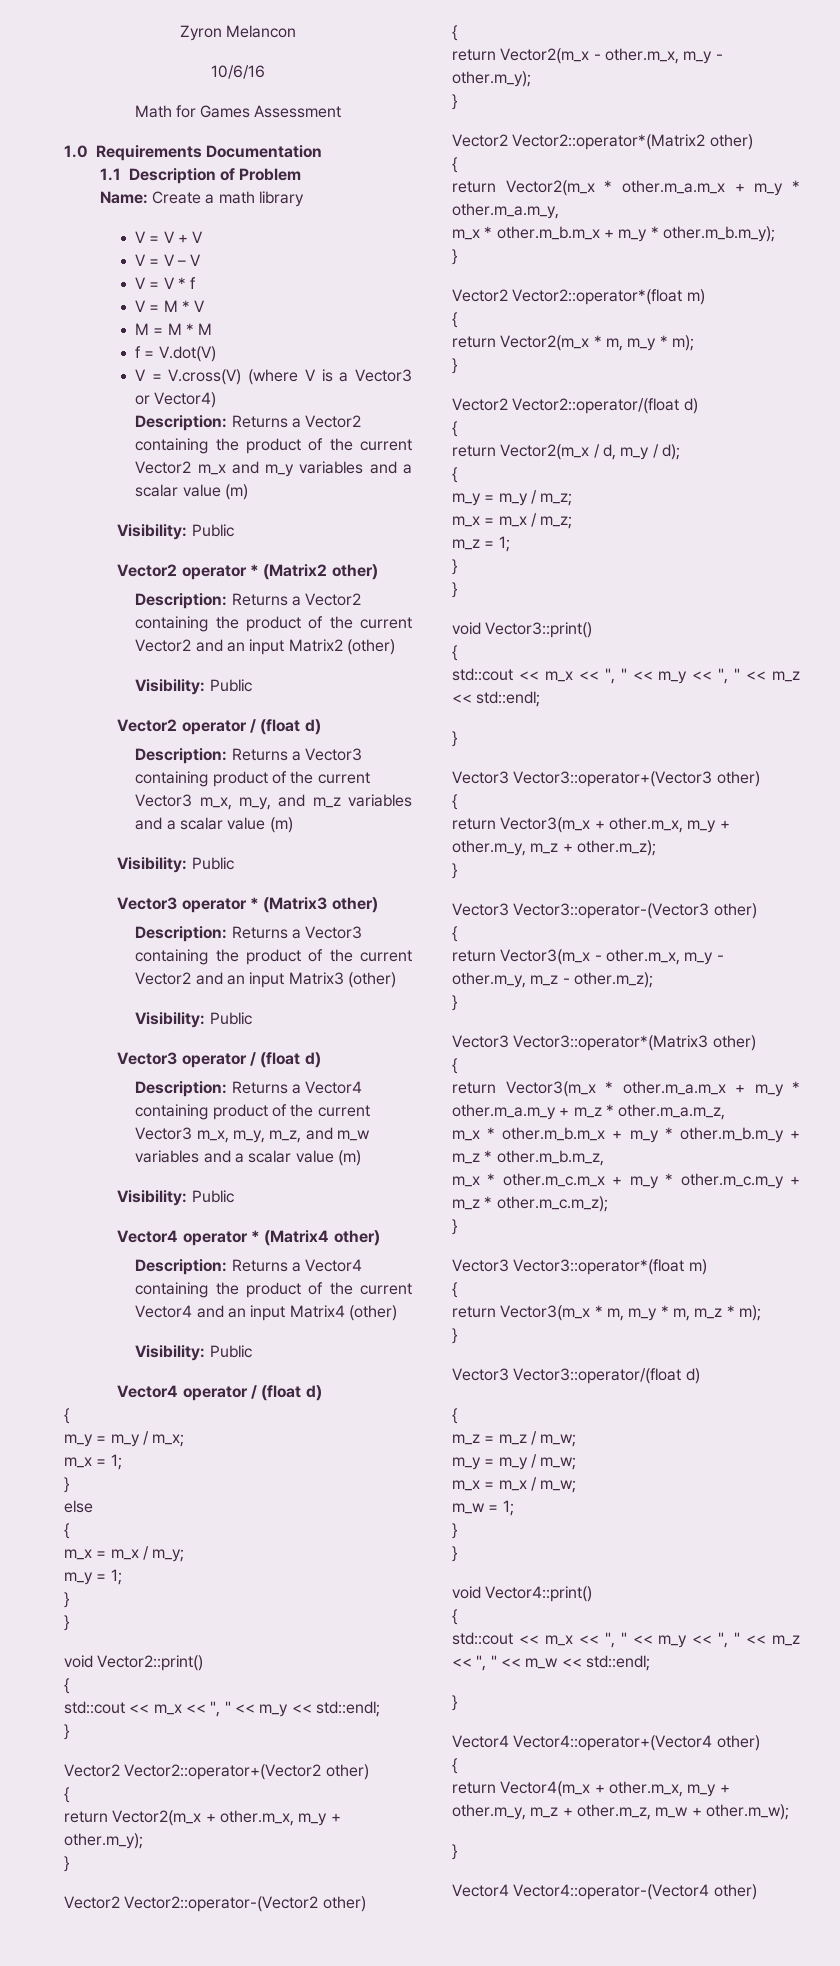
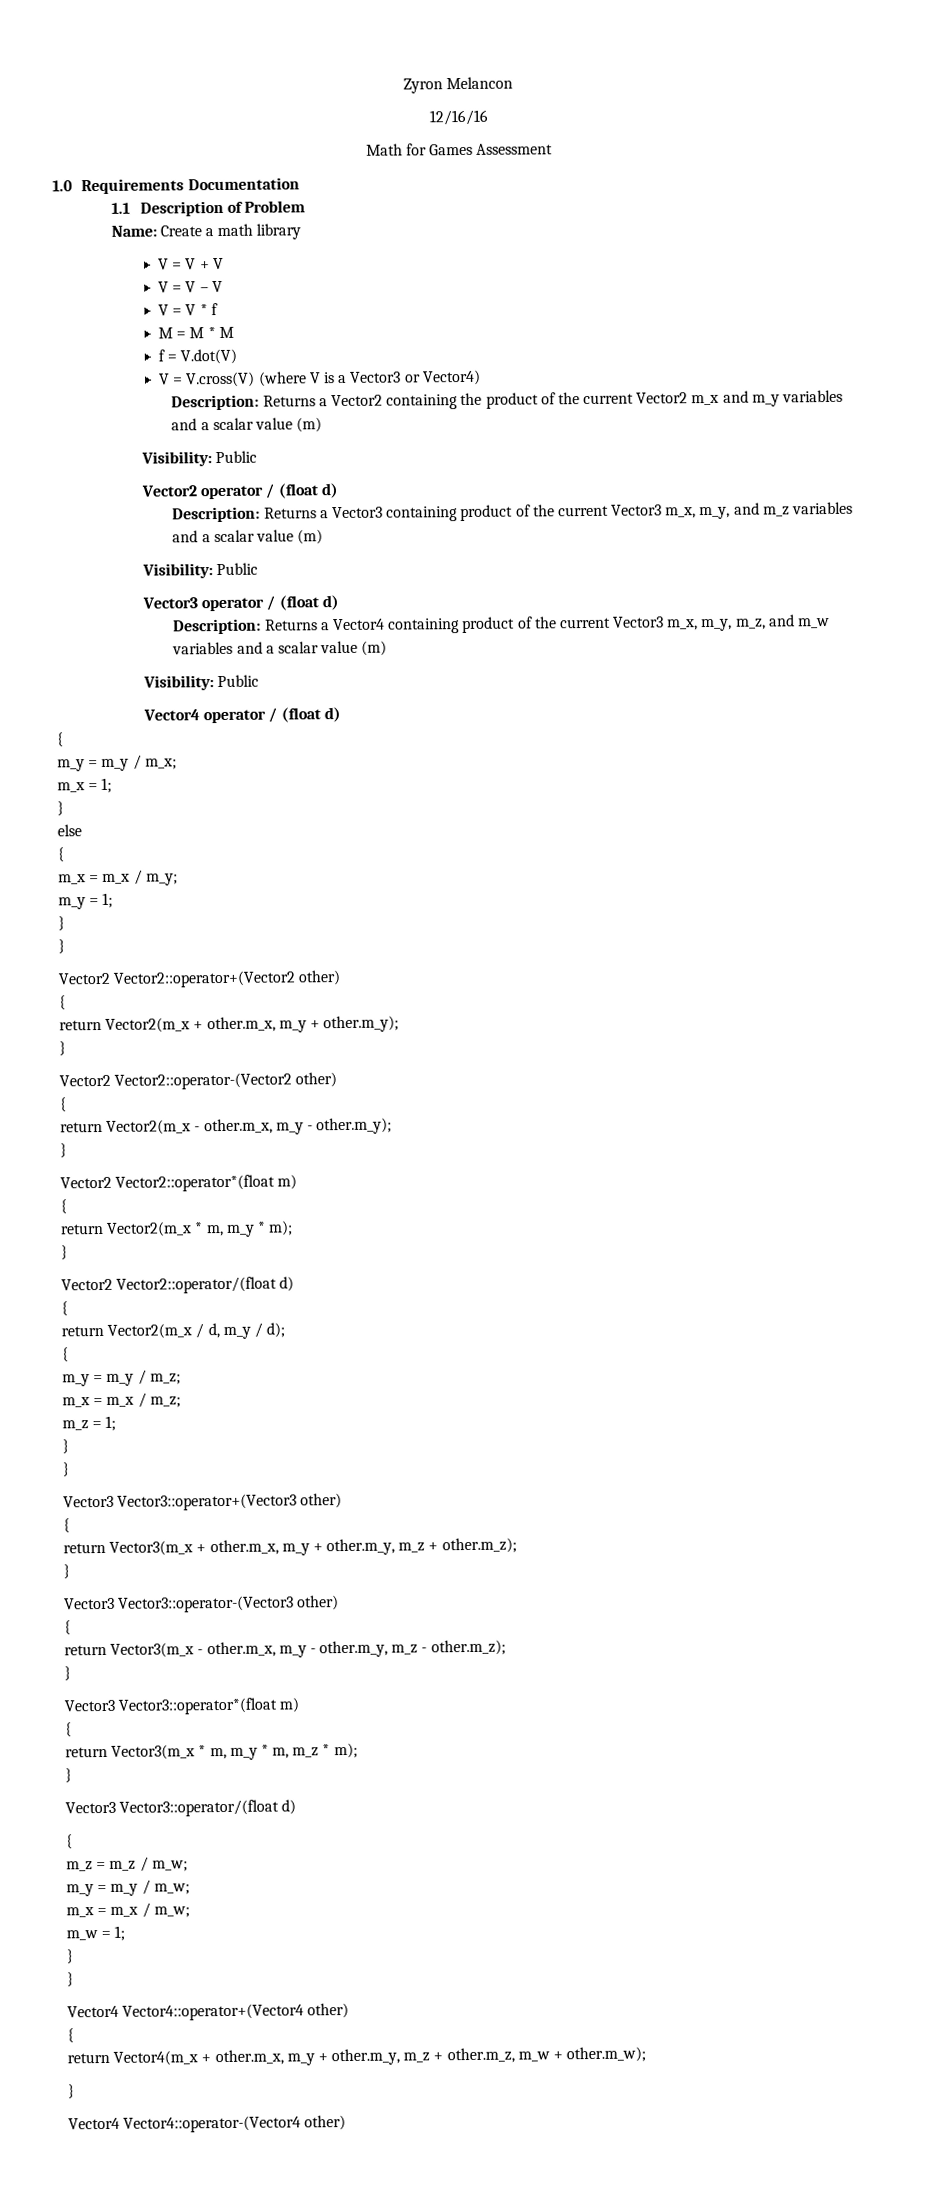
[211,65,265,79] 10/6/16 -> [428,109,488,126] 12/16/16
[135,300,206,312] // V = M * V -> (218, 309) none
[117,564,378,580] [135,593,362,609] [135,616,412,632] [135,639,395,655] [135,679,252,695] // Vector2 operator * (Matrix2 other) // Description: Returns a Vector2 containing the product of the current Vector2 and an input Matrix2 (other) // Visibility: Public -> (258, 457) none
[117,897,378,913] [135,926,363,942] [135,949,412,965] [135,972,396,988] [135,1012,252,1028] // Vector3 operator * (Matrix3 other) // Description: Returns a Vector3 containing the product of the current Vector2 and an input Matrix3 (other) // Visibility: Public -> (259, 569) none
[117,1230,380,1246] [135,1259,363,1275] [135,1282,412,1298] [135,1305,397,1321] [135,1345,252,1361] // Vector4 operator * (Matrix4 other) // Description: Returns a Vector4 containing the product of the current Vector4 and an input Matrix4 (other) // Visibility: Public -> (260, 681) none
[64,1655,204,1671] [64,1678,70,1694] [64,1701,380,1717] [64,1724,69,1740] // void Vector2::print() // { // std::cout << m_x << ", " << m_y << std::endl; // } -> (65, 946) none
[452,134,753,150] [452,157,458,173] [452,180,801,196] [452,203,559,219] [452,226,775,242] [452,249,457,265] // Vector2 Vector2::operator*(Matrix2 other) // { // return Vector2(m_x * other.m_a.m_x + m_y * other.m_a.m_y, // m_x * other.m_b.m_x + m_y * other.m_b.m_y); // } -> (67, 1150) none
[452,622,593,638] [452,645,458,661] [452,668,800,684] [452,691,541,707] [452,731,457,747] // void Vector3::print() // { // std::cout << m_x << ", " << m_y << ", " << m_z << std::endl; // } -> (70, 1469) none
[452,1035,756,1051] [452,1058,458,1074] [452,1081,800,1097] [452,1104,726,1120] [452,1127,800,1143] [452,1150,604,1166] [452,1173,800,1189] [452,1196,608,1212] [452,1219,457,1235] // Vector3 Vector3::operator*(Matrix3 other) // { // return Vector3(m_x * other.m_a.m_x + m_y * other.m_a.m_y + m_z * other.m_a.m_z, // m_x * other.m_b.m_x + m_y * other.m_b.m_y + m_z * other.m_b.m_z, // m_x * other.m_c.m_x + m_y * other.m_c.m_y + m_z * other.m_c.m_z); // } -> (71, 1673) none
[452,1586,593,1602] [452,1609,458,1625] [452,1632,800,1648] [452,1655,650,1671] [452,1695,457,1711] // void Vector4::print() // { // std::cout << m_x << ", " << m_y << ", " << m_z << ", " << m_w << std::endl; // } -> (74, 1979) none

